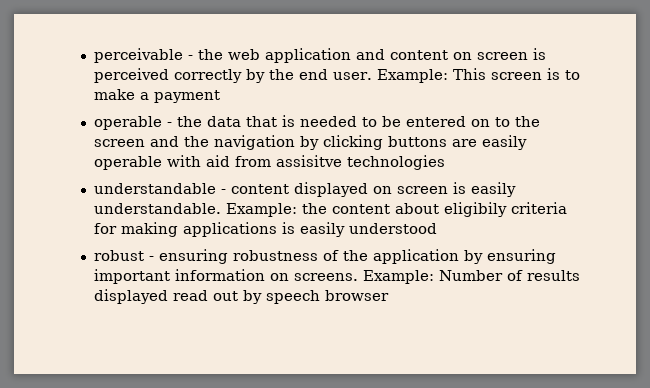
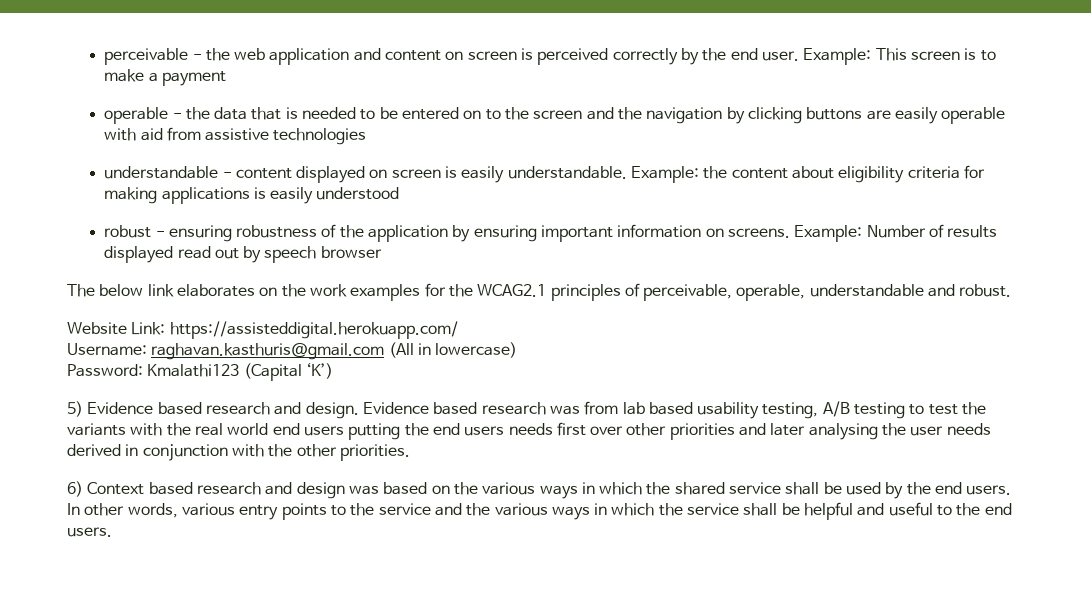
[276,155,343,167] assisitve -> [205,128,270,141] assistive
[444,202,508,217] eligibily -> [838,166,905,183] eligibility
(390, 295) none -> [67,283,1012,301] [67,321,458,339] [67,342,518,360] [67,362,333,381] [67,401,987,419] [67,422,991,440] [67,444,410,461] [67,481,1012,499] [67,502,1012,520] [67,527,112,537] // The below link elaborates on the work examples for the WCAG2.1 principles of perceivable, operable, understandable and robust. // Website Link: https://assisteddigital.herokuapp.com/ // Username: raghavan.kasthuris@gmail.com (All in lowercase) // Password: Kmalathi123 (Capital ‘K’) // 5) Evidence based research and design. Evidence based research was from lab based usability testing, A/B testing to test the variants with the real world end users putting the end users needs first over other priorities and later analysing the user needs derived in conjunction with the other priorities. // 6) Context based research and design was based on the various ways in which the shared service shall be used by the end users. In other words, various entry points to the service and the various ways in which the service shall be helpful and useful to the end users.

